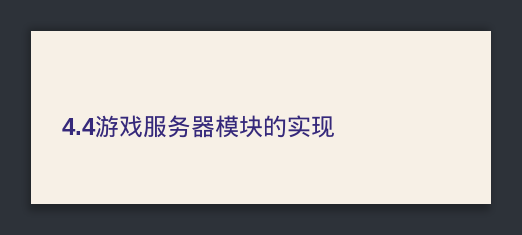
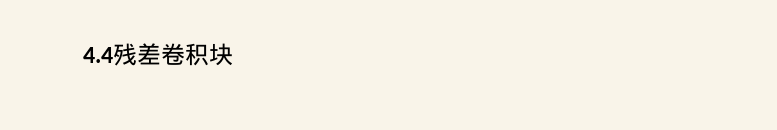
[95,115,335,138] 游戏服务器模块的实现 -> [113,43,233,66] 残差卷积块

